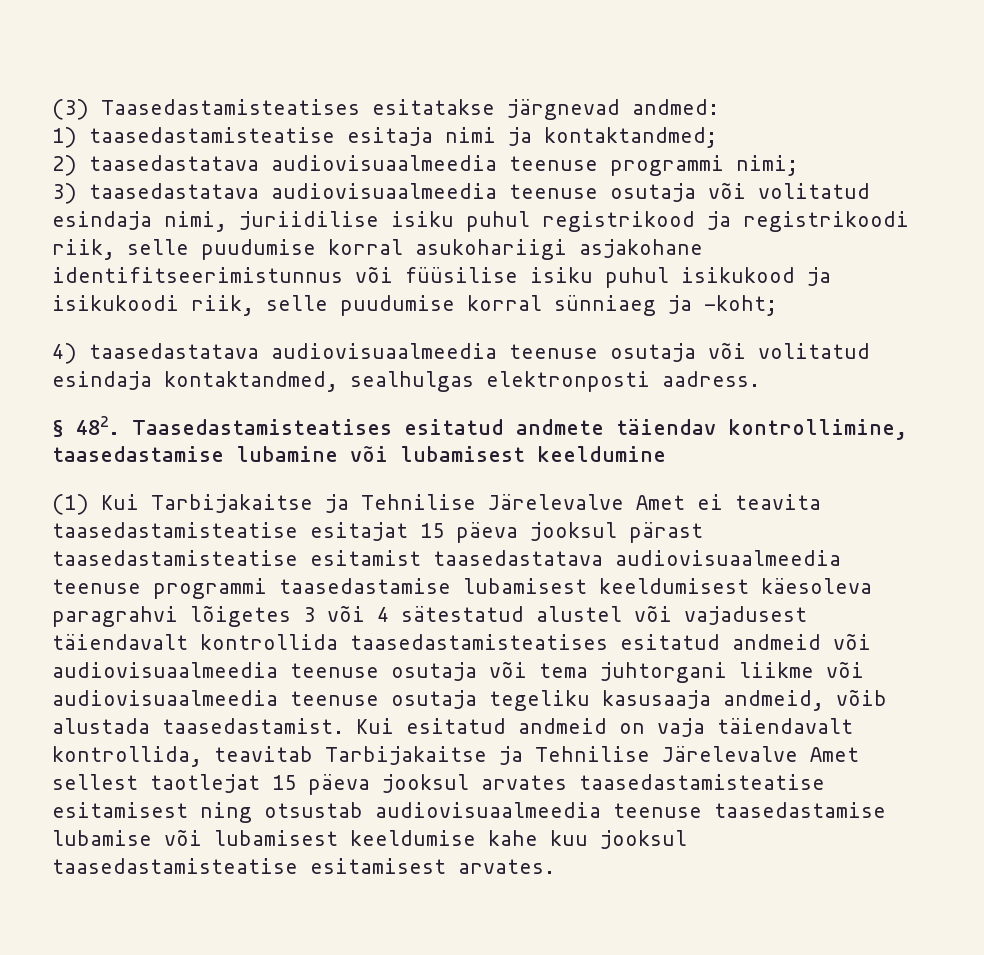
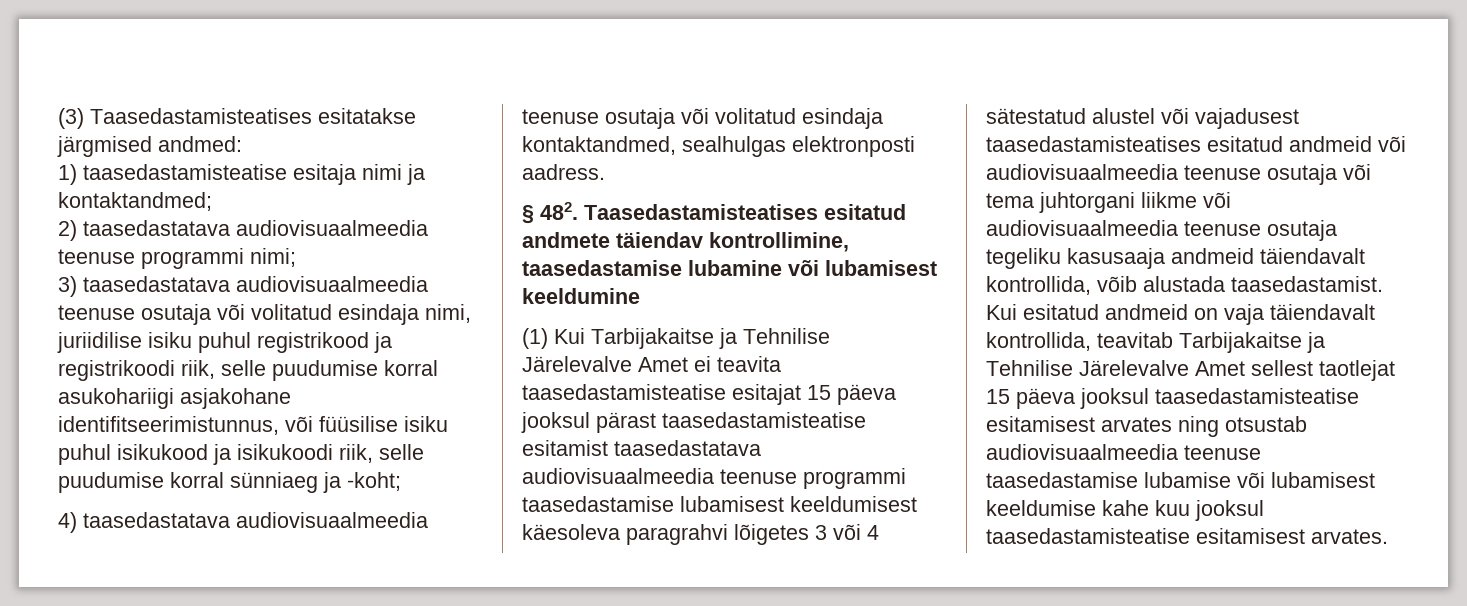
[507,99,620,120] järgnevad -> [57,136,152,157] järgmised
[52,267,343,283] identifitseerimistunnus -> [58,416,279,435] identifitseerimistunnus,
[52,634,338,650] täiendavalt kontrollida -> (1299, 118) none
[723,690,824,711] andmeid, -> [1171,248,1365,264] [986,276,1091,295] andmeid täiendavalt kontrollida,
[481,774,825,790] [52,802,188,818] arvates taasedastamisteatise esitamisest -> [1155,388,1359,404] [986,416,1172,432] taasedastamisteatise esitamisest arvates

